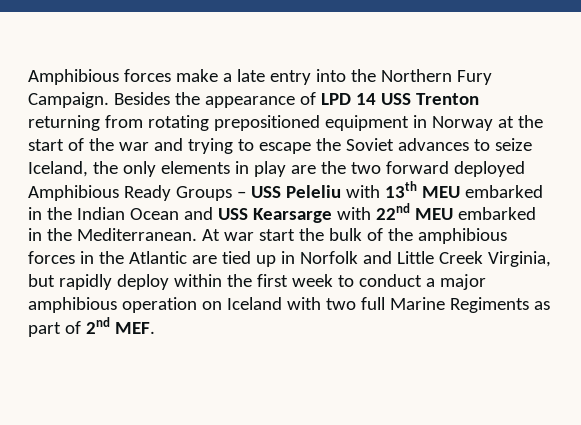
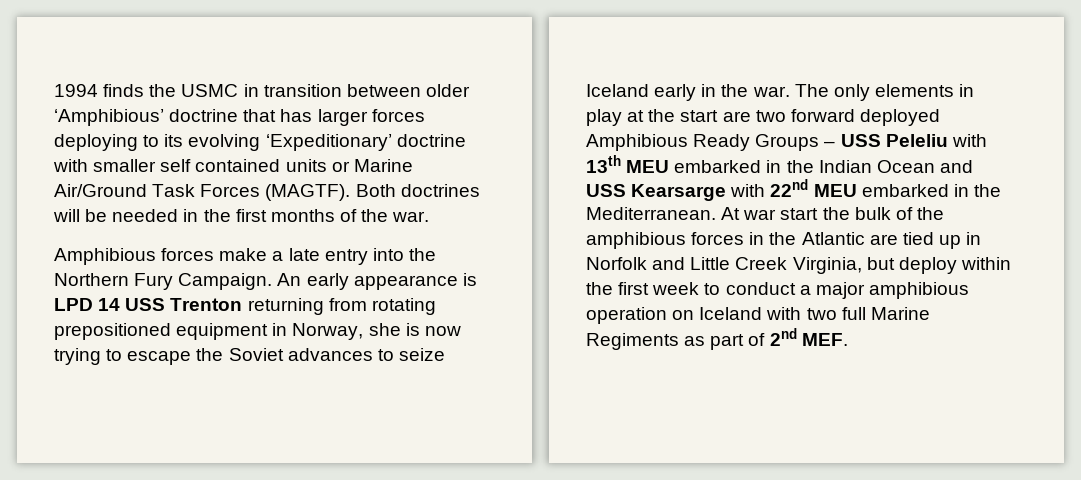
(28, 77) none -> [54,84,470,97] [54,109,425,126] [54,134,466,151] [53,159,413,172] [54,184,480,201] [53,209,430,222] 1994 finds the USMC in transition between older ‘Amphibious’ doctrine that has larger forces deploying to its evolving ‘Expeditionary’ doctrine with smaller self contained units or Marine Air/Ground Task Forces (MAGTF). Both doctrines will be needed in the first months of the war. //
[113,92,316,108] Besides the appearance of -> [277,273,477,290] An early appearance is
[431,115,543,131] [28,138,183,151] Norway at the start of the war and -> [292,323,461,340] Norway, she is now
[28,161,346,177] Iceland, the only elements in play are the -> [586,84,975,101] [586,109,751,126] Iceland early in the war. The only elements in play at the start are
[58,274,112,290] rapidly -> (895, 263) none

